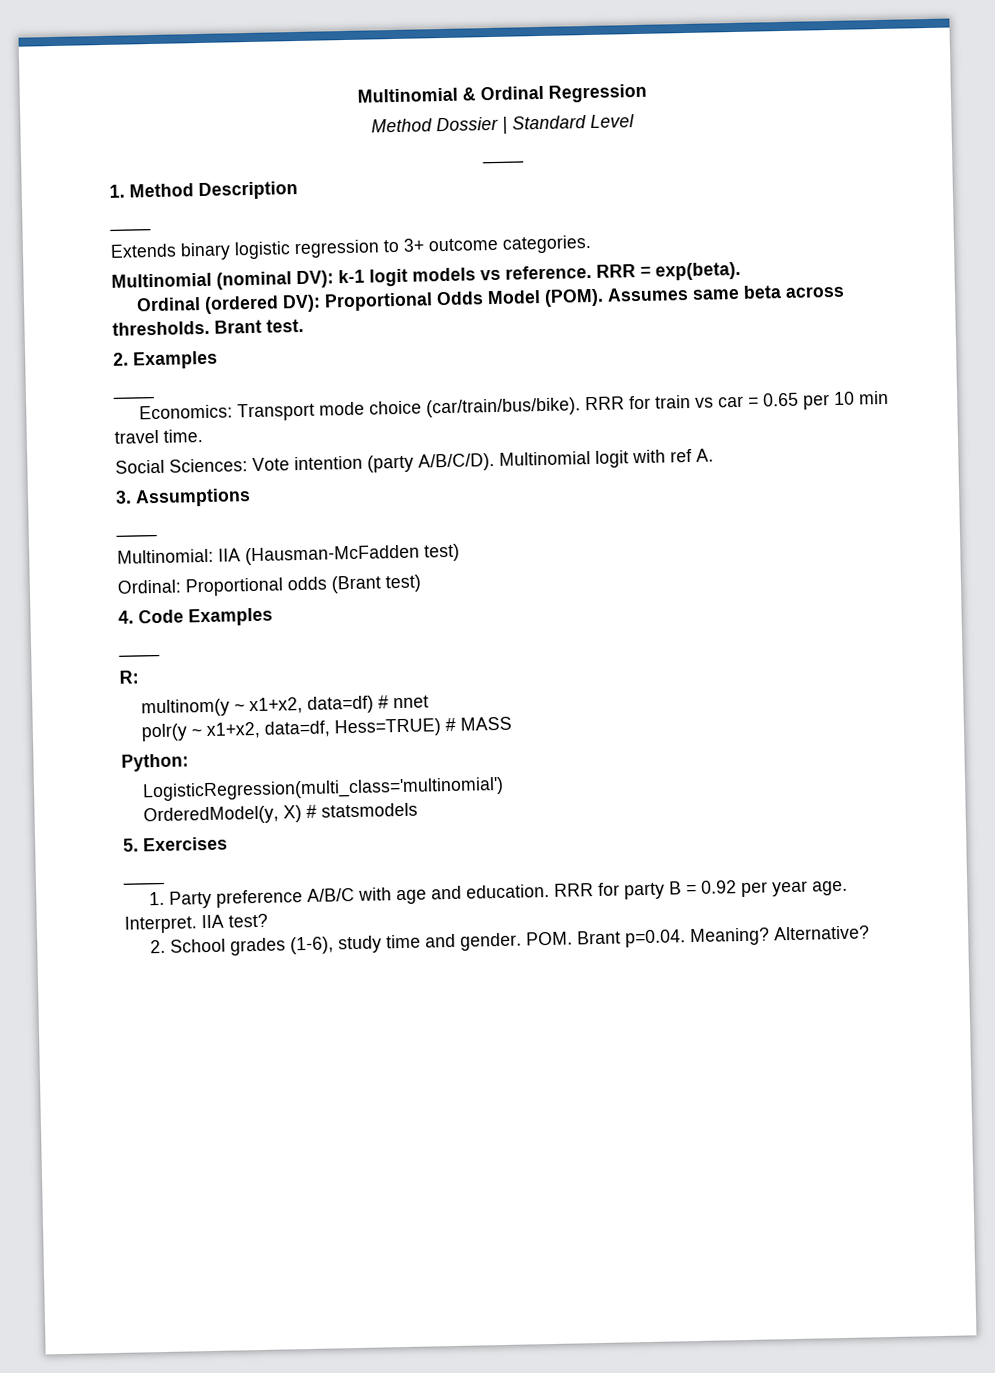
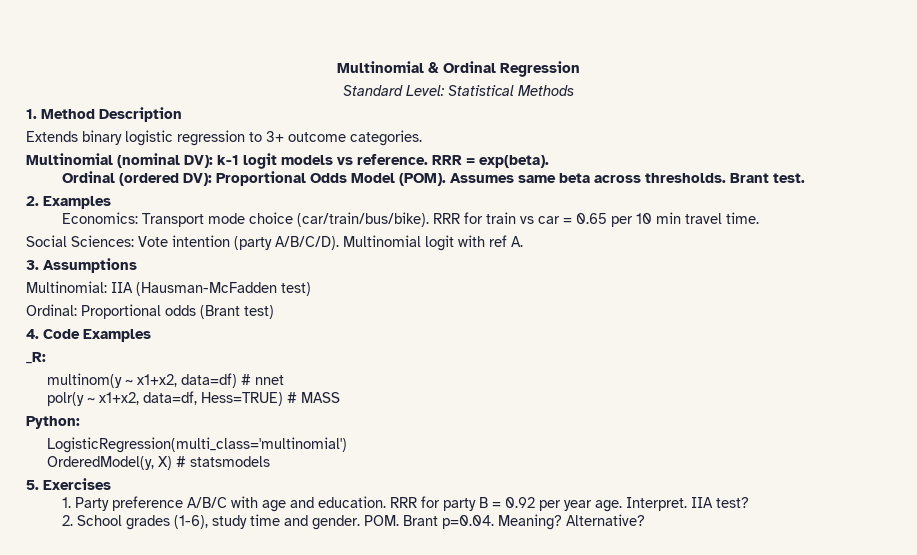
[371,114,635,134] [482,159,524,165] Method Dossier | Standard Level // ____ -> [343,85,574,96] Standard Level: Statistical Methods
[109,227,151,232] // ____ -> (182, 114) none
[112,395,155,400] // ____ -> (111, 202) none
[115,532,157,538] // ____ -> (137, 265) none
[118,652,160,658] [119,670,139,684] ____ // R: -> [26,352,46,364] _R:
[122,880,165,886] // ____ -> (111, 484) none

